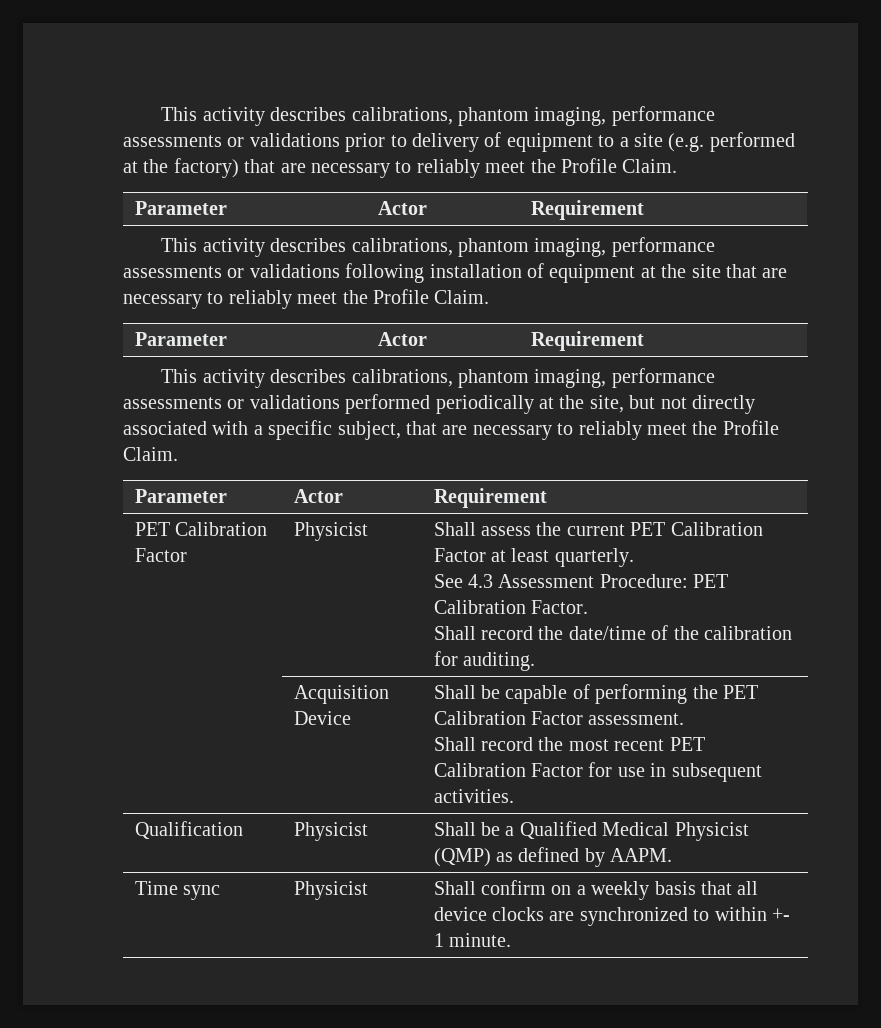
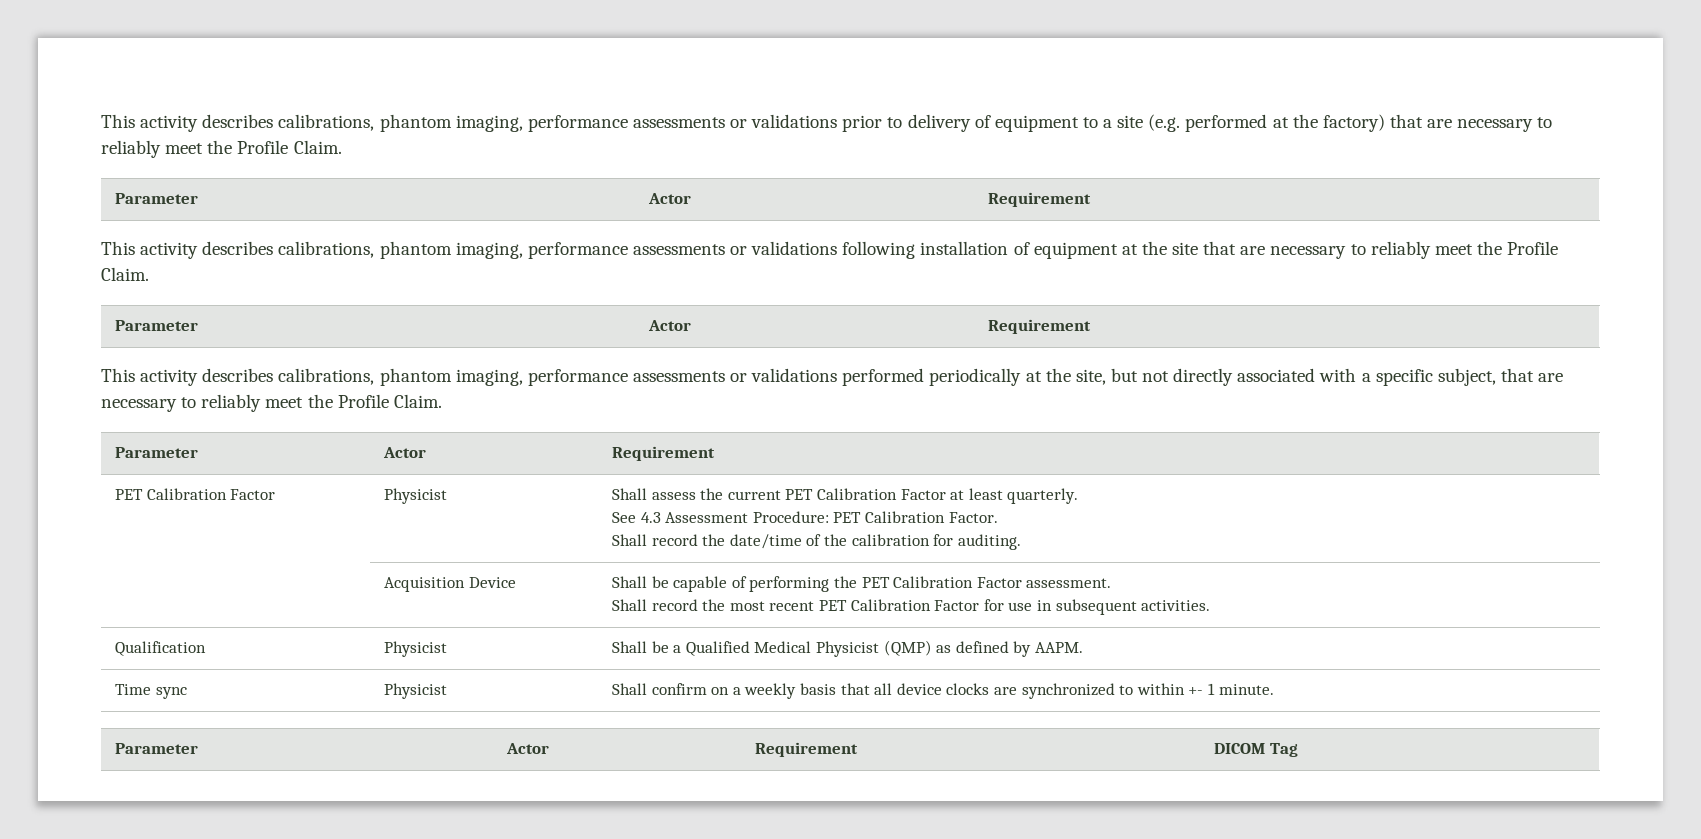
(512, 940) none -> [115,743,199,754] [506,743,550,754] [755,742,859,757] [1214,743,1298,757] // Parameter | Actor | Requirement | DICOM Tag

